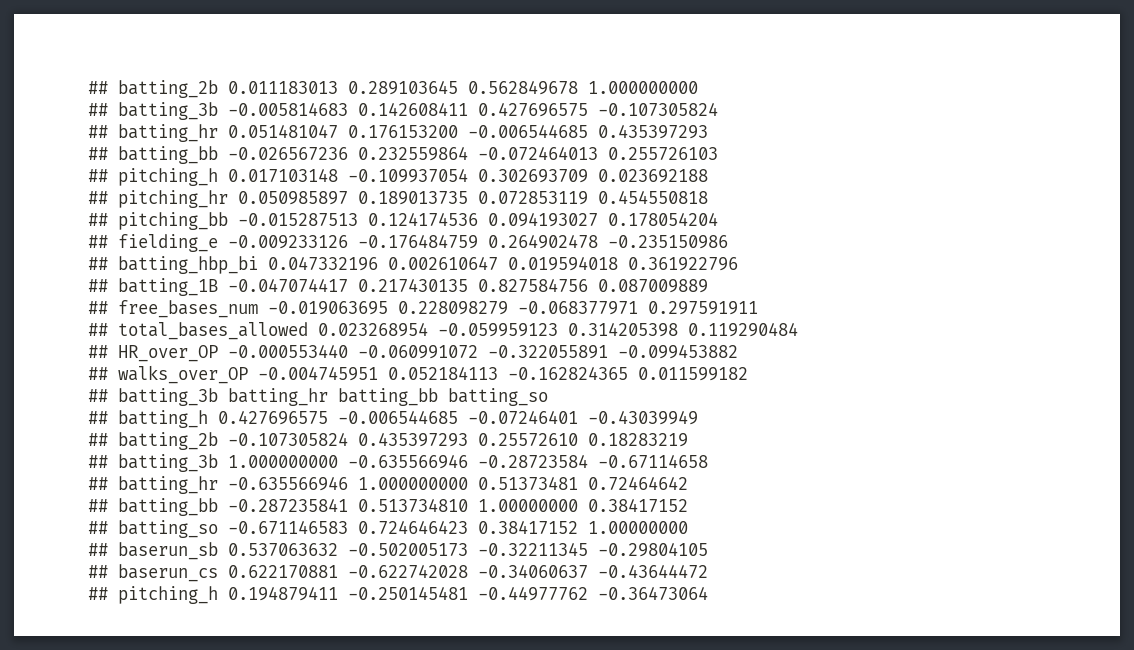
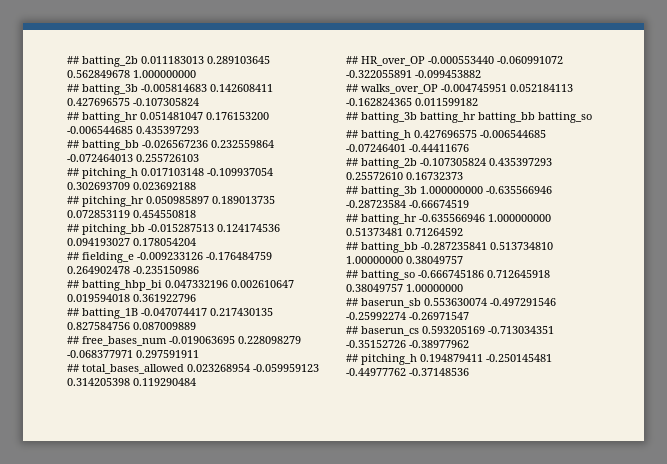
[588,410,698,425] -0.43039949 -> [409,144,469,152] -0.44411676
[588,433,688,447] 0.18283219 -> [406,172,463,180] 0.16732373
[598,454,708,468] -0.67114658 -> [409,200,469,208] -0.66674519
[588,476,688,490] 0.72464642 -> [406,228,463,236] 0.71264592
[588,498,688,512] 0.38417152 -> [406,256,463,264] 0.38049757
[228,520,578,534] -0.671146583 0.724646423 0.38417152 -> [418,270,550,278] [346,284,403,292] -0.666745186 0.712645918 0.38049757
[228,542,708,557] [88,564,708,582] 0.537063632 -0.502005173 -0.32211345 -0.29804105 // ## baserun_cs 0.622170881 -0.622742028 -0.34060637 -0.43644472 -> [424,298,556,306] [346,312,469,320] [346,326,554,336] [346,340,469,348] 0.553630074 -0.497291546 -0.25992274 -0.26971547 // ## baserun_cs 0.593205169 -0.713034351 -0.35152726 -0.38977962
[598,586,708,600] -0.36473064 -> [409,368,469,376] -0.37148536

